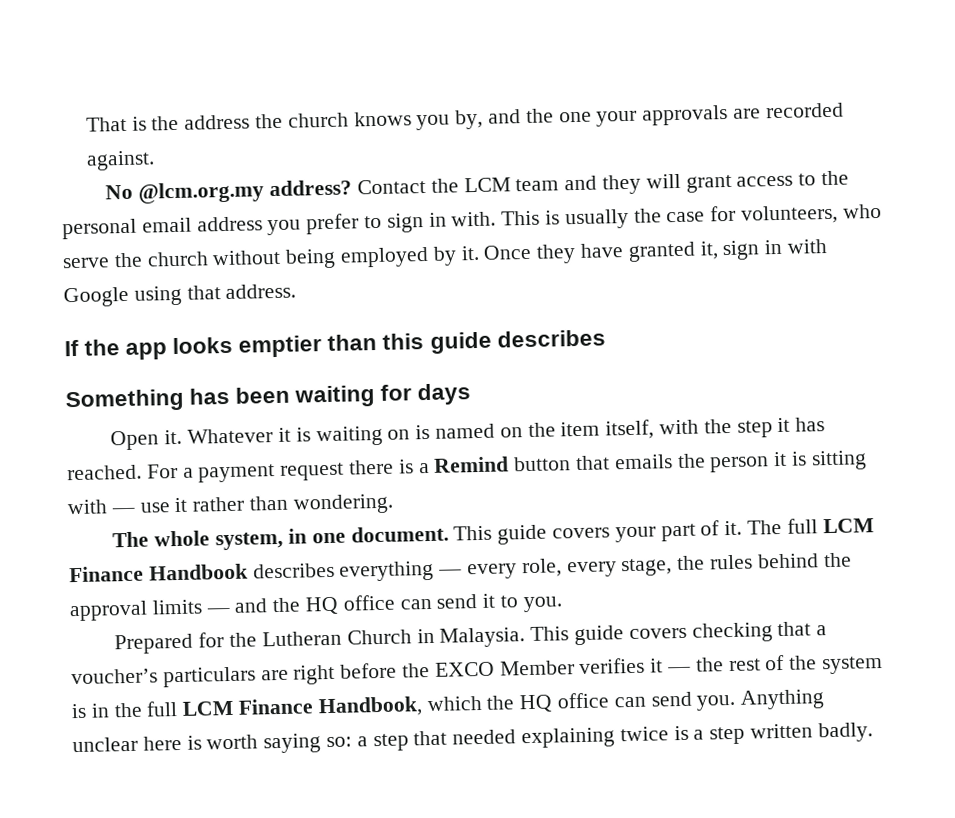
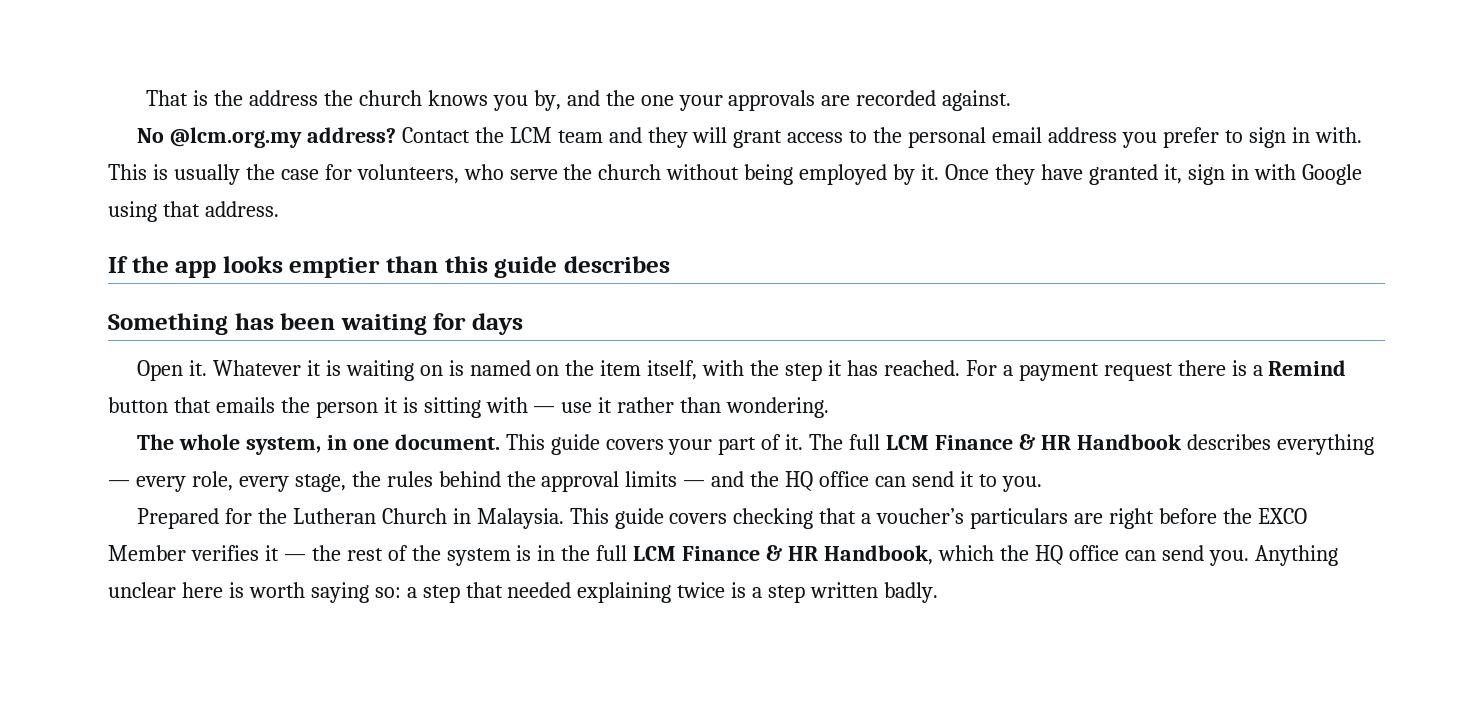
(144, 574) none -> [1019,434,1071,450] & HR
(315, 706) none -> [766,545,819,561] & HR

